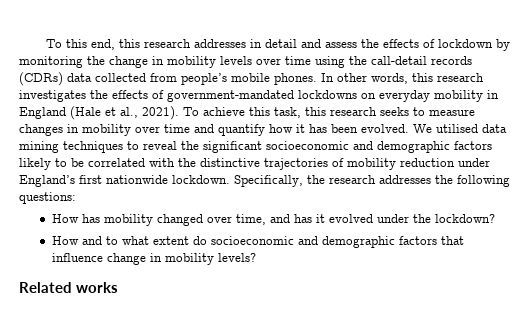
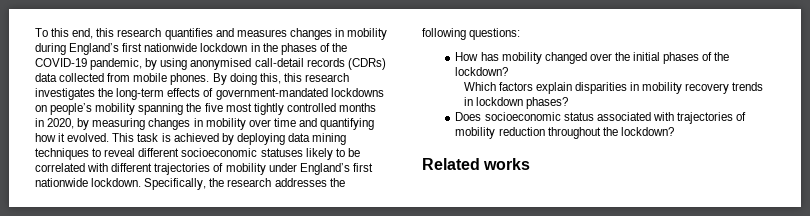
[193,39,510,51] [19,56,367,68] addresses in detail and assess the effects of lockdown by monitoring the change in mobility levels over time using the -> [164,28,388,40] [35,43,347,55] [35,58,252,70] quantifies and measures changes in mobility during England’s first nationwide lockdown in the phases of the COVID-19 pandemic, by using anonymised
[181,73,227,85] people’s -> (131, 77) none
[321,73,408,84] In other words, -> [212,73,281,85] By doing this,
(108, 94) none -> [116,88,165,100] long-term
[379,90,499,102] [19,106,475,120] everyday mobility in England (Hale et al., 2021). To achieve this task, this research seeks to measure -> [50,103,376,115] [35,118,146,130] people’s mobility spanning the five most tightly controlled months in 2020, by measuring
[218,124,265,136] quantify -> [320,118,375,130] quantifying
[309,124,478,133] has been evolved. We utilised -> [67,133,285,145] evolved. This task is achieved by deploying
[181,141,492,153] the significant socioeconomic and demographic factors -> [138,148,303,157] different socioeconomic statuses
[178,158,455,170] the distinctive trajectories of mobility reduction -> [111,163,266,175] different trajectories of mobility
[236,214,496,225] [52,236,465,248] [52,253,257,265] time, and has it evolved under the lockdown? // How and to what extent do socioeconomic and demographic factors that influence change in mobility levels? -> [614,52,730,64] [455,67,509,76] [463,82,764,94] [463,97,568,109] [455,112,747,124] [455,127,674,139] the initial phases of the lockdown? // Which factors explain disparities in mobility recovery trends in lockdown phases? // Does socioeconomic status associated with trajectories of mobility reduction throughout the lockdown?

